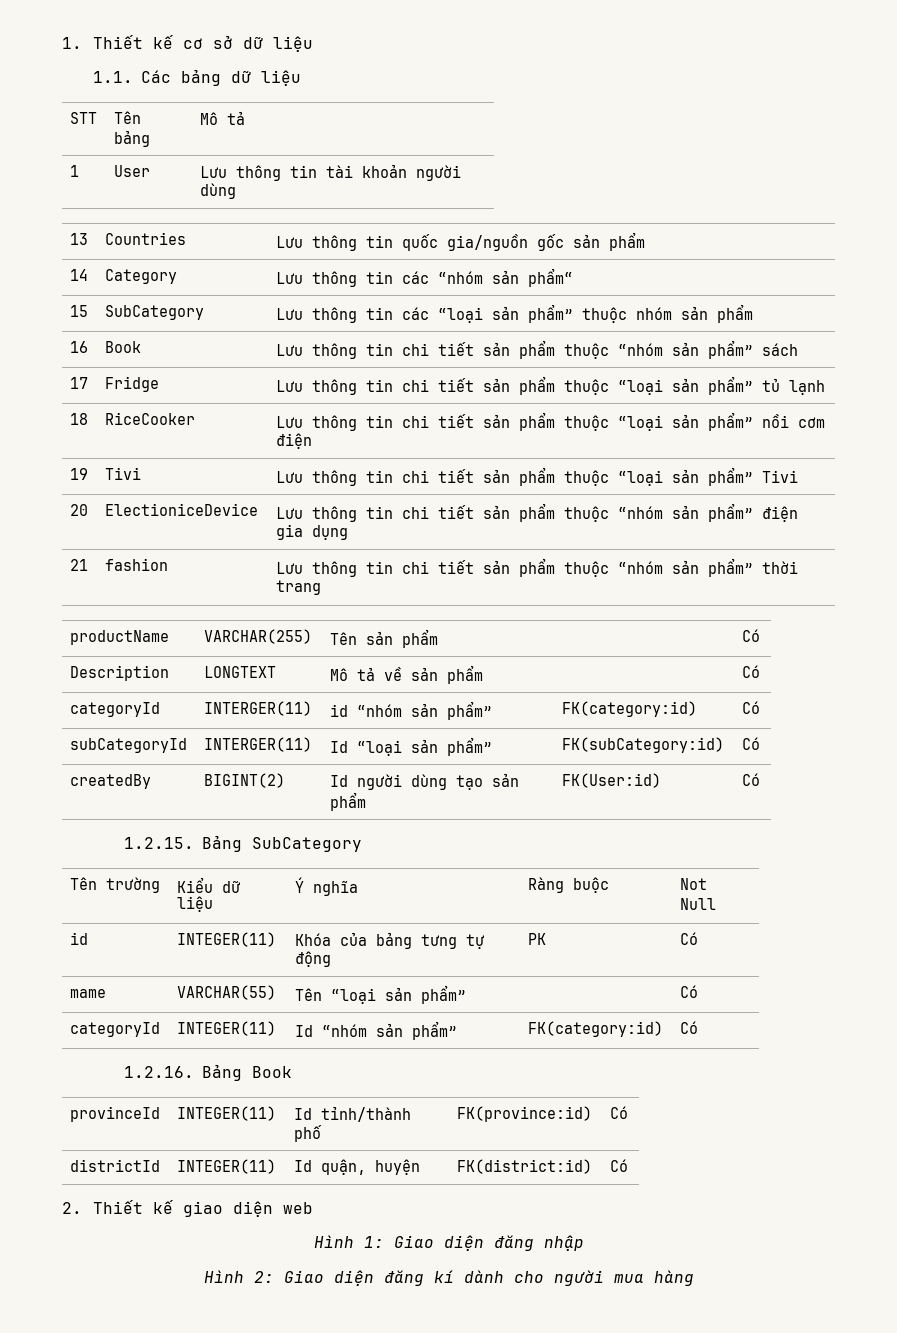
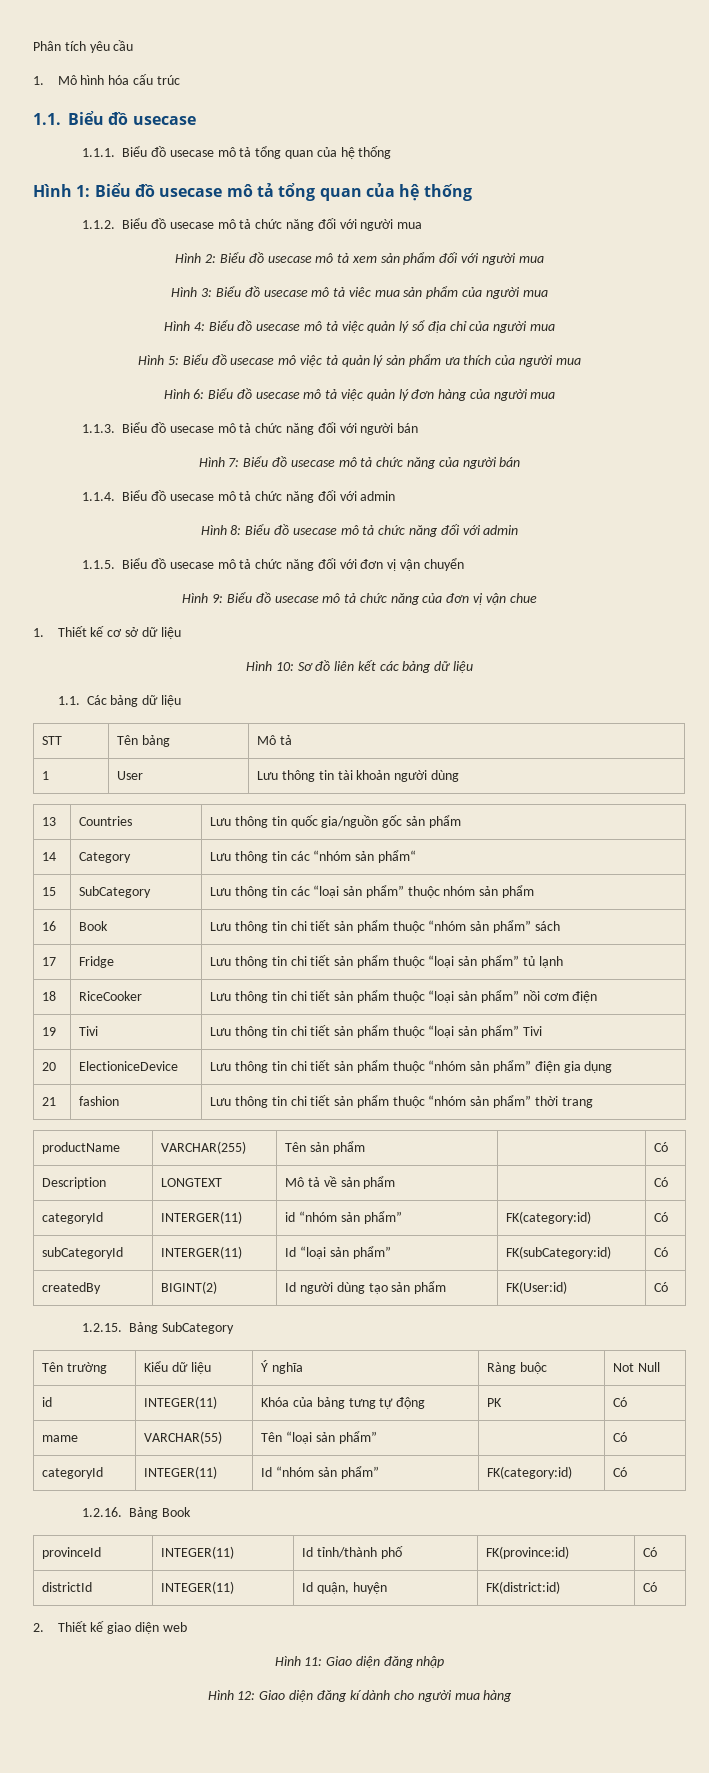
(62, 43) none -> [33,40,134,53] [33,74,180,85] [33,111,196,125] [82,146,392,159] [33,183,472,201] [82,218,423,231] [175,252,544,265] [171,286,548,299] [164,320,555,333] [138,354,581,367] [163,388,556,401] [82,422,419,435] [198,456,521,469] [82,490,396,503] [200,524,519,537] [82,558,464,571] [182,592,537,605] Phân tích yêu cầu // 1. Mô hình hóa cấu trúc // 1.1. Biểu đồ usecase // 1.1.1. Biểu đồ usecase mô tả tổng quan của hệ thống // Hình 1: Biểu đồ usecase mô tả tổng quan của hệ thống // 1.1.2. Biểu đồ usecase mô tả chức năng đối với người mua // Hình 2: Biểu đồ usecase mô tả xem sản phẩm đối với người mua // Hình 3: Biểu đồ usecase mô tả viêc mua sản phẩm của người mua // Hình 4: Biểu đồ usecase mô tả việc quản lý sổ địa chỉ của người mua // Hình 5: Biểu đồ usecase mô việc tả quản lý sản phẩm ưa thích của người mua // Hình 6: Biểu đồ usecase mô tả việc quản lý đơn hàng của người mua // 1.1.3. Biểu đồ usecase mô tả chức năng đối với người bán // Hình 7: Biểu đồ usecase mô tả chức năng của người bán // 1.1.4. Biểu đồ usecase mô tả chức năng đối với admin // Hình 8: Biểu đồ usecase mô tả chức năng đối với admin // 1.1.5. Biểu đồ usecase mô tả chức năng đối với đơn vị vận chuyển // Hình 9: Biểu đồ usecase mô tả chức năng của đơn vị vận chue //
(313, 44) none -> [245,660,474,673] // Hình 10: Sơ đồ liên kết các bảng dữ liệu
[363,1236,384,1248] 1: -> [304,1657,323,1666] 11:
[253,1271,274,1283] 2: -> [237,1691,256,1700] 12:

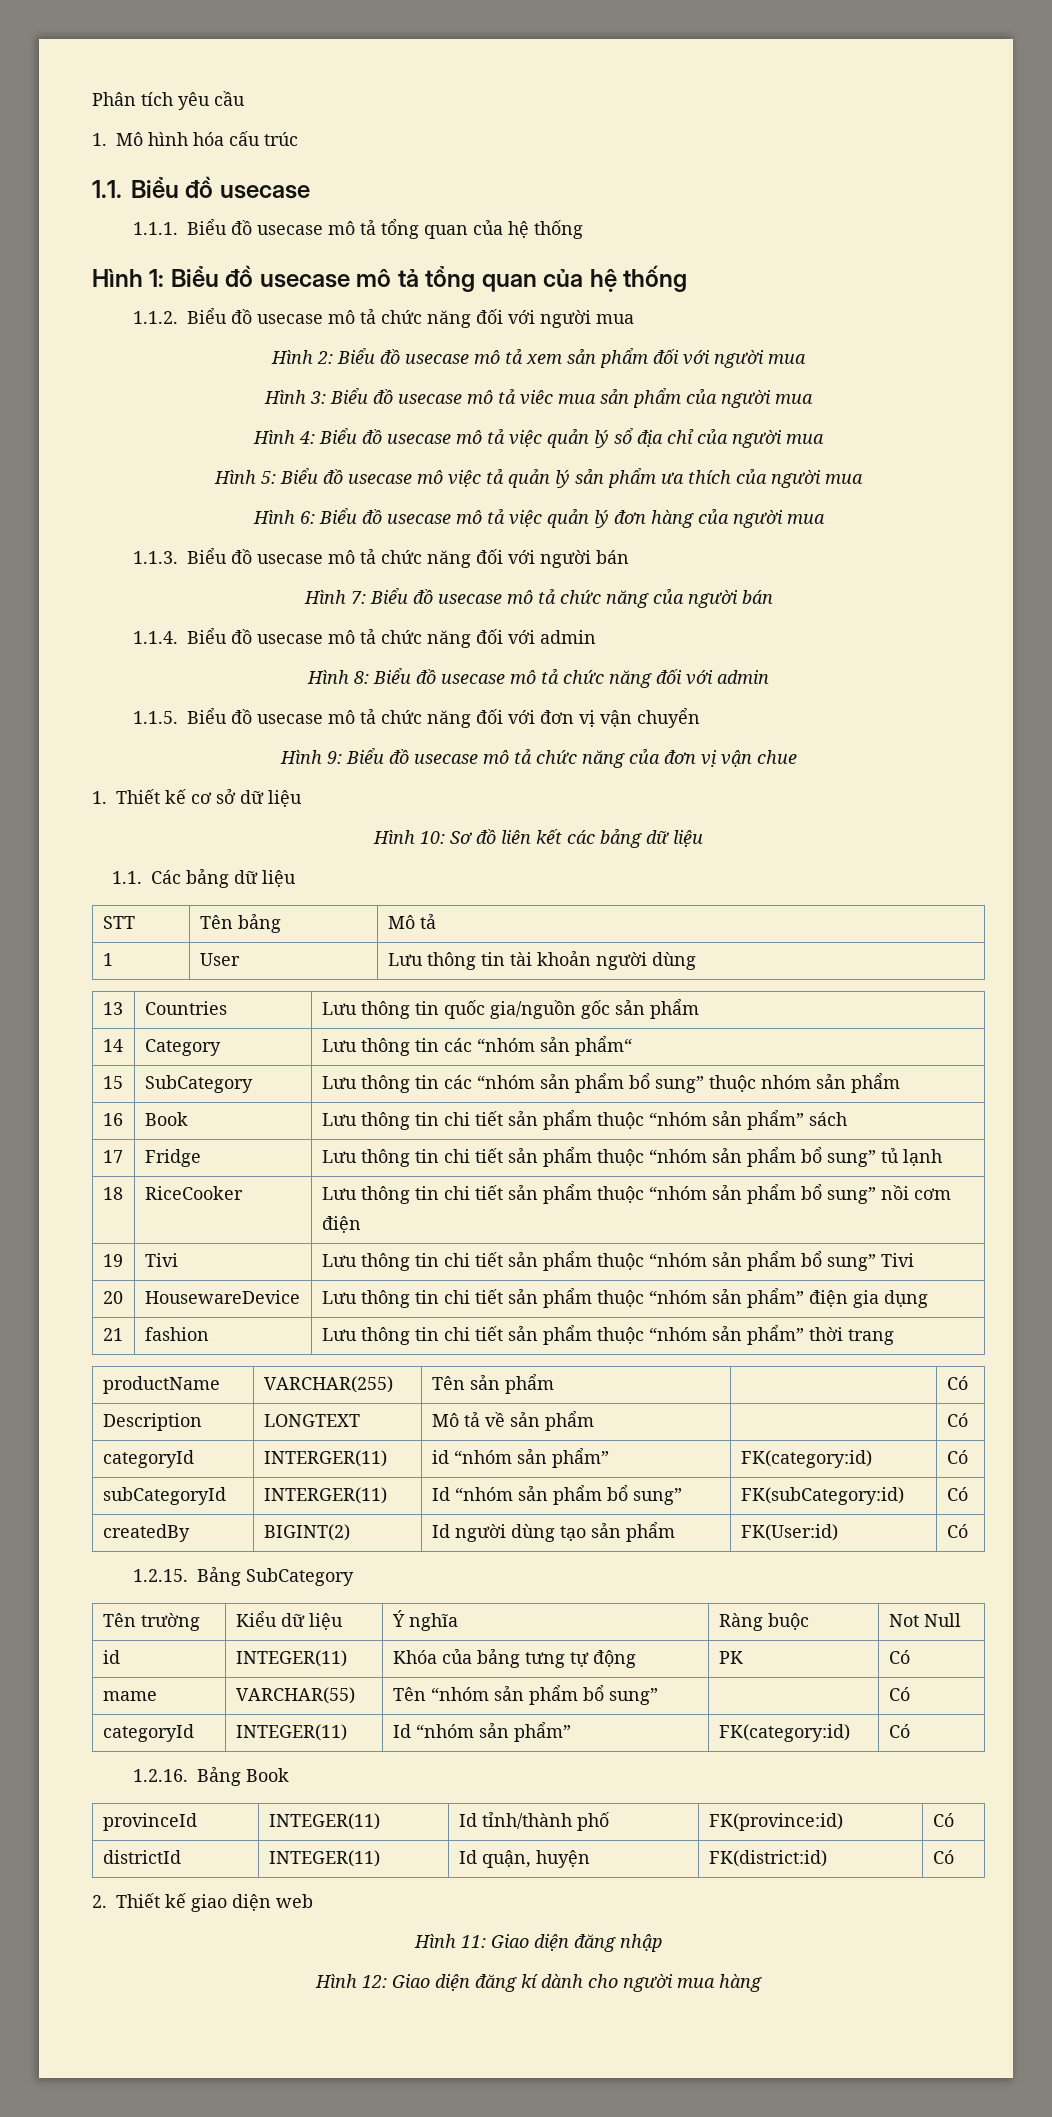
[313,885,404,898] “loại sản phẩm” -> [476,1073,704,1093] “nhóm sản phẩm bổ sung”
[428,955,520,968] “loại sản phẩm” -> [648,1147,876,1167] “nhóm sản phẩm bổ sung”
[428,990,520,1003] “loại sản phẩm” -> [648,1184,876,1204] “nhóm sản phẩm bổ sung”
[428,1025,520,1038] “loại sản phẩm” -> [648,1251,876,1271] “nhóm sản phẩm bổ sung”
[79,1061,179,1071] ElectioniceDevice -> [144,1290,300,1304] HousewareDevice
[300,1246,391,1259] “loại sản phẩm” -> [454,1485,682,1505] “nhóm sản phẩm bổ sung”
[286,1431,377,1444] “loại sản phẩm” -> [430,1685,658,1705] “nhóm sản phẩm bổ sung”

